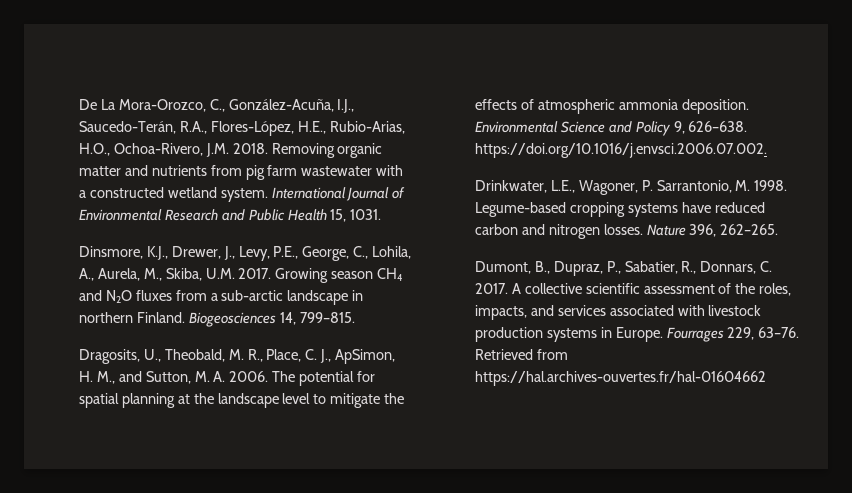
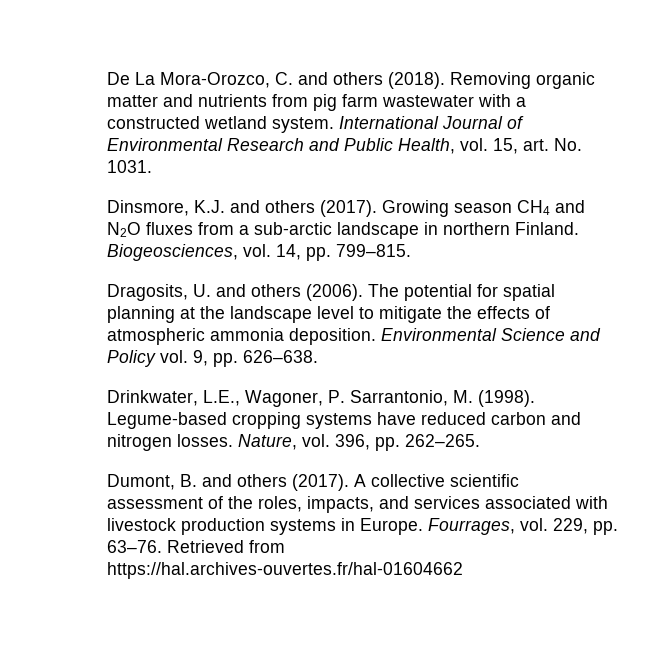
[209,99,355,113] [78,121,405,136] [78,143,268,157] C., González-Acuña, I.J., Saucedo-Terán, R.A., Flores-López, H.E., Rubio-Arias, H.O., Ochoa-Rivero, J.M. 2018. -> [275,72,446,89] C. and others (2018).
[287,209,382,222] [78,246,412,261] [78,268,272,281] Health 15, 1031. // Dinsmore, K.J., Drewer, J., Levy, P.E., George, C., Lohila, A., Aurela, M., Skiba, U.M. 2017. -> [398,138,583,154] [107,160,153,173] [107,200,378,217] Health, vol. 15, art. No. 1031. // Dinsmore, K.J. and others (2017).
[188,312,355,327] [78,349,396,364] [78,371,269,384] Biogeosciences 14, 799–815. // Dragosits, U., Theobald, M. R., Place, C. J., ApSimon, H. M., and Sutton, M. A. 2006. -> [107,244,412,261] [107,284,364,301] Biogeosciences, vol. 14, pp. 799–815. // Dragosits, U. and others (2006).
[673,121,685,134] 9, -> [160,350,239,367] vol. 9, pp.
[474,143,767,158] https://doi.org/10.1016/j.envsci.2006.07.002. -> (319, 356) none
[754,180,788,191] 1998. -> [478,390,536,407] (1998).
[646,224,779,237] [474,261,773,276] [474,283,508,294] Nature 396, 262–265. // Dumont, B., Dupraz, P., Sabatier, R., Donnars, C. 2017. -> [238,434,481,451] [107,474,350,491] Nature, vol. 396, pp. 262–265. // Dumont, B. and others (2017).
[666,327,755,342] Fourrages 229, -> [428,518,619,535] Fourrages, vol. 229, pp.

